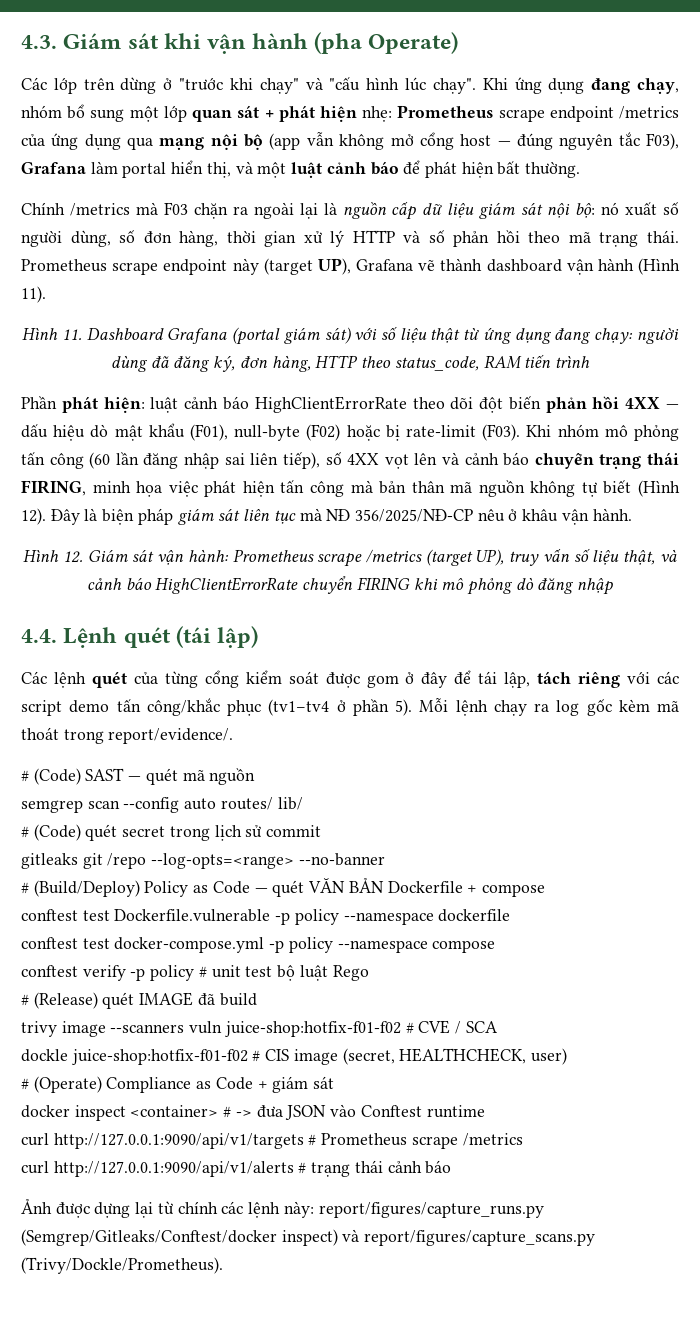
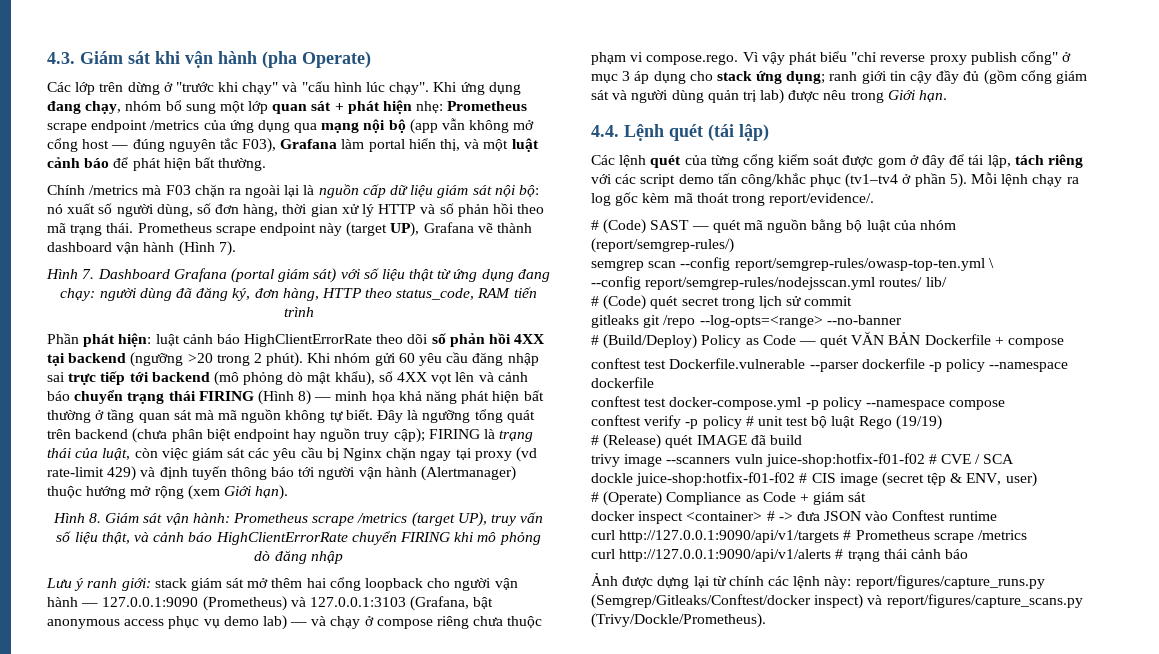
[21,286,46,303] [22,328,82,340] 11). // Hình 11. -> [218,241,236,256] [46,269,95,279] 7). // Hình 7.
[479,396,541,413] đột biến -> [431,333,446,344] số
[666,404,680,409] [21,423,679,441] [21,452,320,469] — dấu hiệu dò mật khẩu (F01), null-byte (F02) hoặc bị rate-limit (F03). Khi nhóm mô phỏng tấn công (60 lần đăng nhập sai liên tiếp), -> [47,352,539,367] [47,371,375,386] tại backend (ngưỡng >20 trong 2 phút). Khi nhóm gửi 60 yêu cầu đăng nhập sai trực tiếp tới backend (mô phỏng dò mật khẩu),
[21,480,680,497] [21,508,632,525] [23,550,83,563] FIRING, minh họa việc phát hiện tấn công mà bản thân mã nguồn không tự biết (Hình 12). Đây là biện pháp giám sát liên tục mà NĐ 356/2025/NĐ-CP nêu ở khâu vận hành. // Hình 12. -> [198,390,544,405] [47,409,535,423] [47,428,534,443] [47,447,537,462] [47,466,517,481] [47,485,289,500] [52,513,102,523] FIRING (Hình 8) — minh họa khả năng phát hiện bất thường ở tầng quan sát mà mã nguồn không tự biết. Đây là ngưỡng tổng quát trên backend (chưa phân biệt endpoint hay nguồn truy cập); FIRING là trạng thái của luật, còn việc giám sát các yêu cầu bị Nginx chặn ngay tại proxy (vd rate-limit 429) và định tuyến thông báo tới người vận hành (Alertmanager) thuộc hướng mở rộng (xem Giới hạn). // Hình 8.
(614, 586) none -> [46,577,518,591] [47,596,494,611] [47,615,543,630] [591,51,1072,65] [591,70,1087,85] [591,89,948,104] // Lưu ý ranh giới: stack giám sát mở thêm hai cổng loopback cho người vận hành — 127.0.0.1:9090 (Prometheus) và 127.0.0.1:3103 (Grafana, bật anonymous access phục vụ demo lab) — và chạy ở compose riêng chưa thuộc phạm vi compose.rego. Vì vậy phát biểu "chỉ reverse proxy publish cổng" ở mục 3 áp dụng cho stack ứng dụng; ranh giới tin cậy đầy đủ (gồm cổng giám sát và người dùng quản trị lab) được nêu trong Giới hạn.
(256, 776) none -> [811,219,957,233] [591,238,734,253] bằng bộ luật của nhóm (report/semgrep-rules/)
[184,798,217,810] auto -> [734,258,994,271] [591,276,876,290] report/semgrep-rules/owasp-top-ten.yml \ // --config report/semgrep-rules/nodejsscan.yml
(271, 915) none -> [809,358,925,372] --parser dockerfile
(369, 973) none -> [895,415,942,430] (19/19)
[342,1048,527,1065] (secret, HEALTHCHECK, -> [881,472,1002,487] (secret tệp & ENV,

